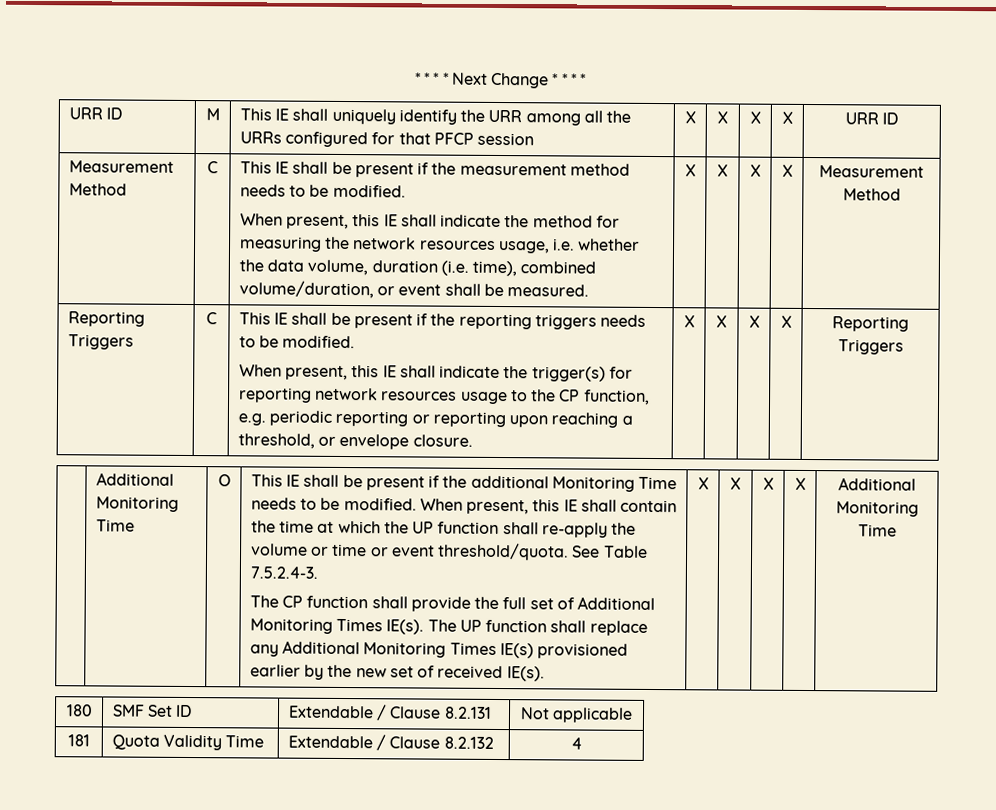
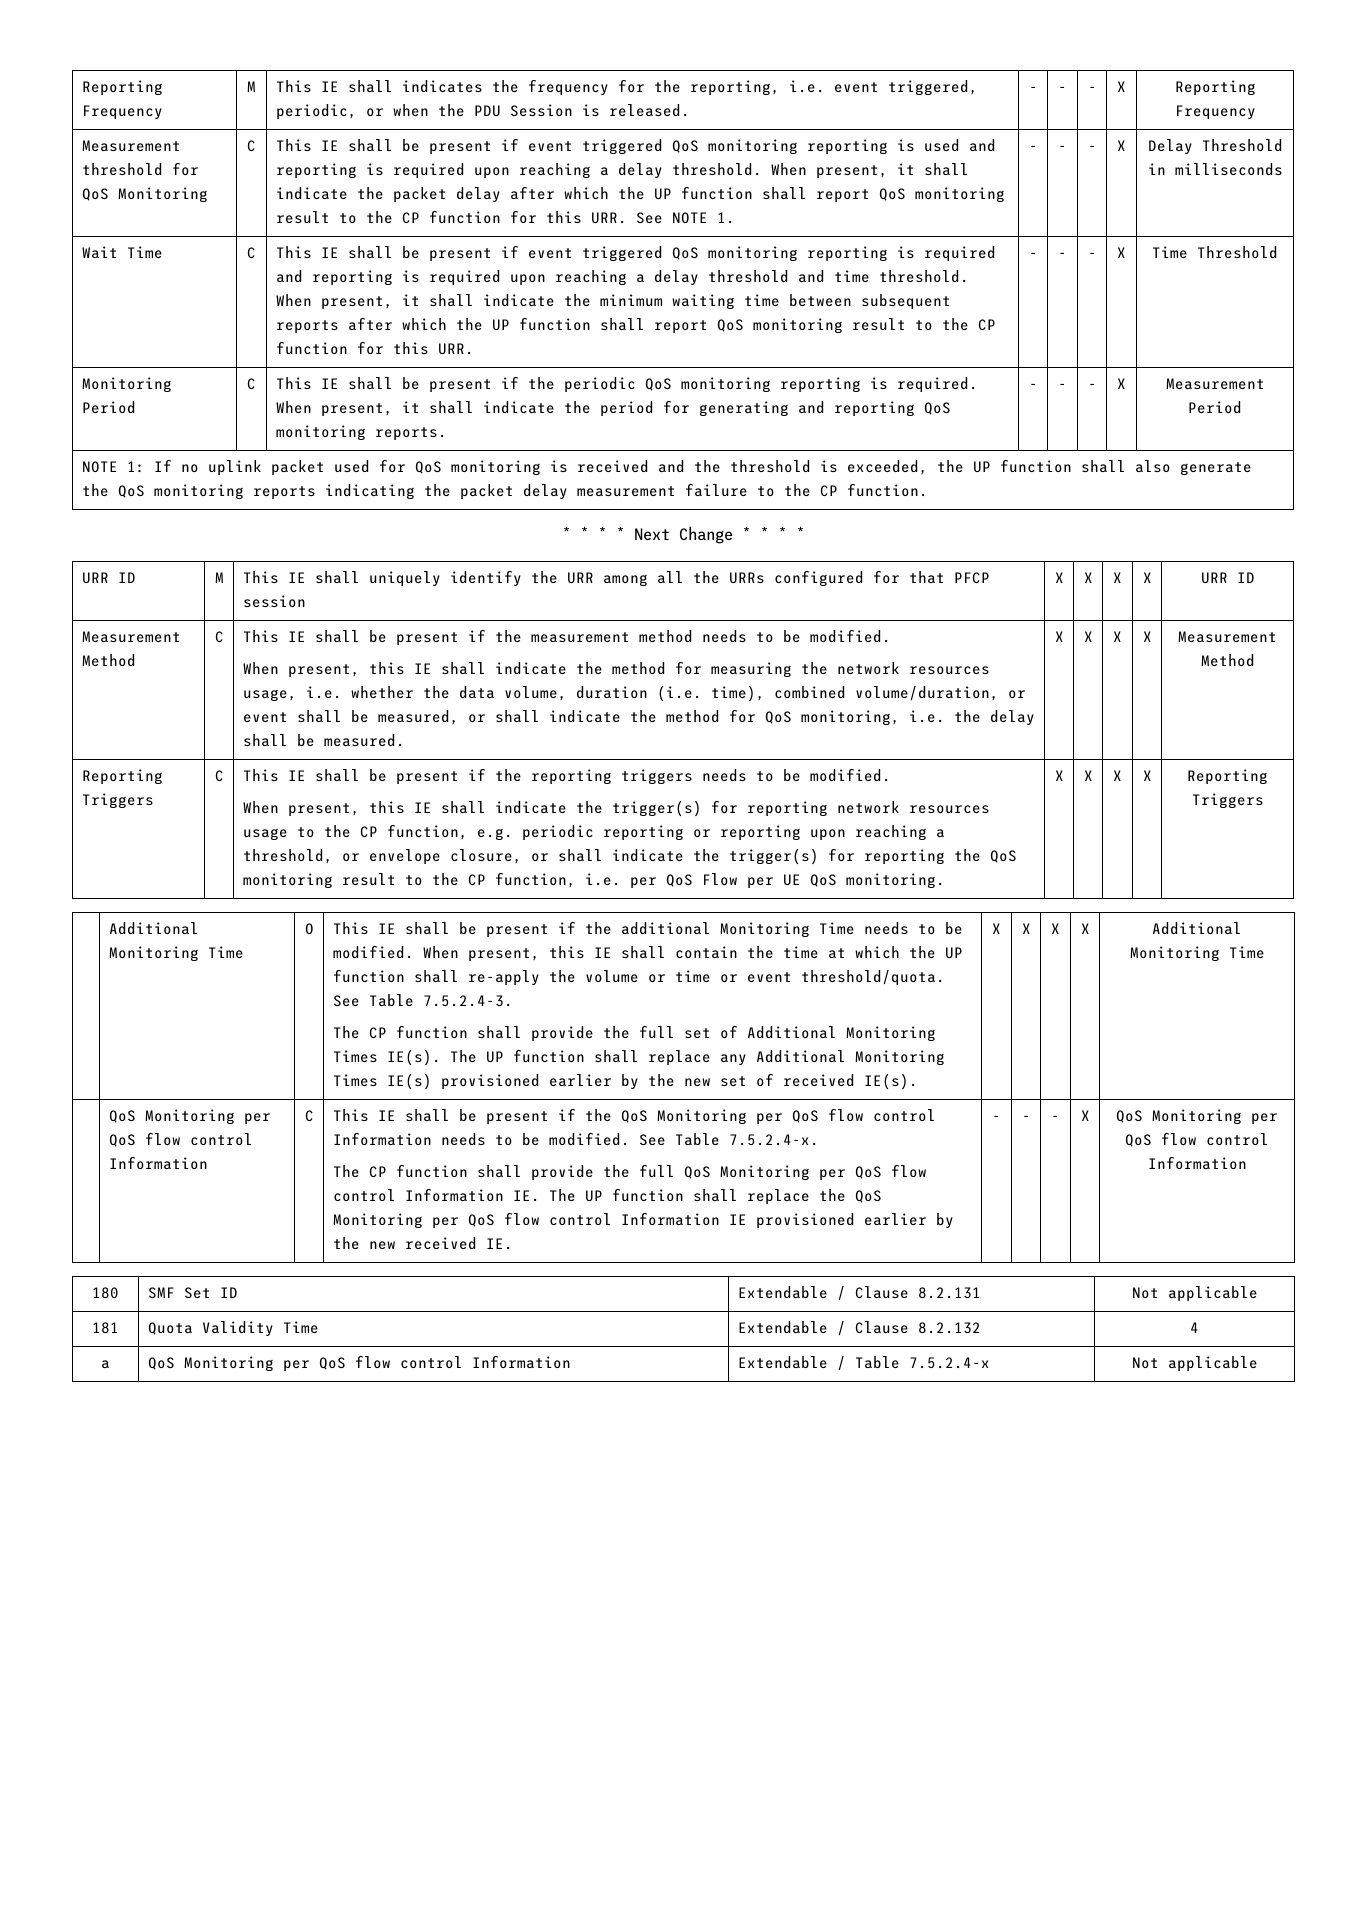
(414, 78) none -> [81,80,163,96] [81,105,163,120] [247,81,256,92] [275,79,978,96] [275,104,690,120] [1028,86,1038,92] [1058,86,1067,92] [1087,86,1097,92] [1117,81,1126,92] [1174,80,1256,96] [1174,105,1256,120] [81,140,181,152] [81,162,199,176] [81,187,208,203] [247,140,256,152] [275,138,996,155] [275,163,969,179] [275,186,1005,203] [275,210,735,224] [1028,145,1038,151] [1058,145,1067,151] [1087,145,1097,151] [1117,140,1126,151] [1147,139,1283,155] [1147,163,1283,176] [81,246,163,259] [247,247,256,259] [275,245,996,262] [275,270,969,286] [275,294,951,310] [275,317,996,334] [275,341,474,355] [1028,252,1038,258] [1058,252,1067,258] [1087,252,1097,258] [1117,247,1126,258] [1152,246,1278,259] [81,377,172,393] [81,401,136,414] [247,378,256,390] [275,376,978,393] [275,400,951,417] [275,425,447,441] [1028,383,1038,389] [1058,383,1067,389] [1087,383,1097,389] [1117,378,1126,389] [1165,378,1265,390] [1188,401,1242,414] [81,459,1252,476] [81,483,928,500] Reporting Frequency | M | This IE shall indicates the frequency for the reporting, i.e. event triggered, periodic, or when the PDU Session is released. | - | - | - | X | Reporting Frequency // Measurement threshold for QoS Monitoring | C | This IE shall be present if event triggered QoS monitoring reporting is used and reporting is required upon reaching a delay threshold. When present, it shall indicate the packet delay after which the UP function shall report QoS monitoring result to the CP function for this URR. See NOTE 1. | - | - | - | X | Delay Threshold in milliseconds // Wait Time | C | This IE shall be present if event triggered QoS monitoring reporting is required and reporting is required upon reaching a delay threshold and time threshold. When present, it shall indicate the minimum waiting time between subsequent reports after which the UP function shall report QoS monitoring result to the CP function for this URR. | - | - | - | X | Time Threshold // Monitoring Period | C | This IE shall be present if the periodic QoS monitoring reporting is required. When present, it shall indicate the period for generating and reporting QoS monitoring reports. | - | - | - | X | Measurement Period // NOTE 1: If no uplink packet used for QoS monitoring is received and the threshold is exceeded, the UP function shall also generate the QoS monitoring reports indicating the packet delay measurement failure to the CP function. //
(504, 290) none -> [377,709,1035,726] [242,734,315,747] measured, or shall indicate the method for QoS monitoring, i.e. the delay shall be
[412,434,473,447] closure. -> [449,848,1017,865] [242,872,945,889] closure, or shall indicate the trigger(s) for reporting the QoS monitoring result to the CP function, i.e. per QoS Flow per UE QoS monitoring.
(897, 530) none -> [108,1109,271,1125] [108,1132,253,1147] [108,1156,208,1170] [304,1110,314,1122] [332,1108,936,1125] [332,1132,819,1146] [332,1164,927,1181] [332,1188,882,1205] [332,1212,954,1229] [332,1237,513,1250] [992,1115,1001,1121] [1021,1115,1031,1121] [1051,1115,1060,1121] [1080,1110,1090,1121] [1116,1109,1278,1125] [1125,1132,1269,1147] [1147,1156,1247,1170] // | QoS Monitoring per QoS flow control Information | C | This IE shall be present if the QoS Monitoring per QoS flow control Information needs to be modified. See Table 7.5.2.4-x. // The CP function shall provide the full QoS Monitoring per QoS flow control Information IE. The UP function shall replace the QoS Monitoring per QoS flow control Information IE provisioned earlier by the new received IE. | - | - | - | X | QoS Monitoring per QoS flow control Information
(582, 743) none -> [101,1360,110,1369] [147,1355,571,1372] [737,1356,990,1371] [1131,1356,1258,1372] // a | QoS Monitoring per QoS flow control Information | Extendable / Table 7.5.2.4-x | Not applicable

